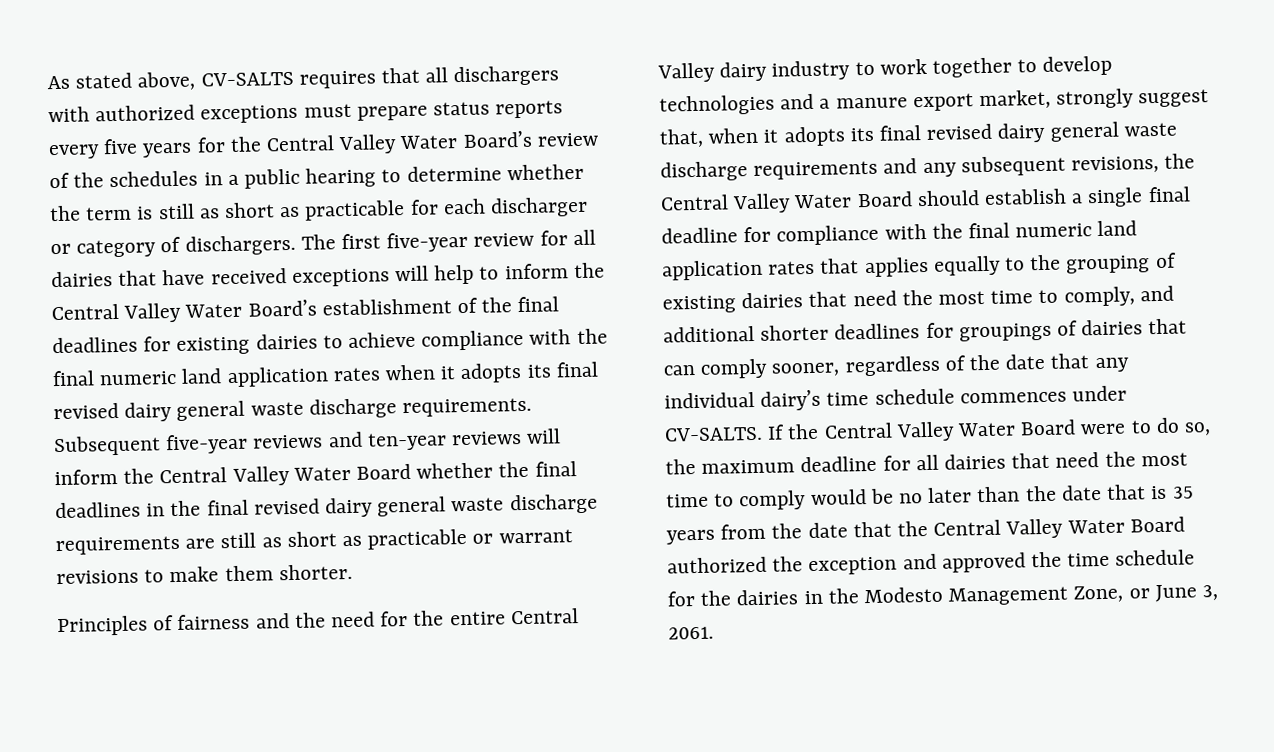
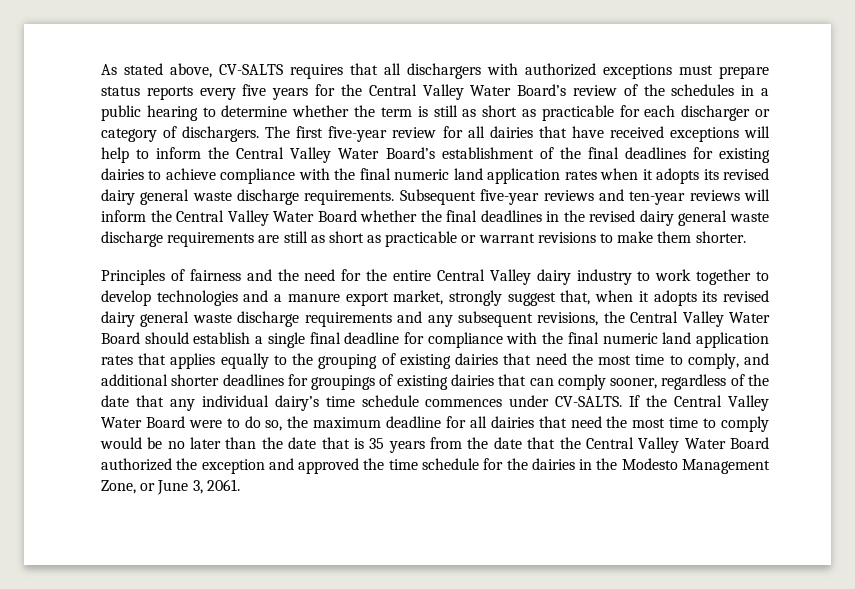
[555,361,599,378] final -> (719, 174) none
[206,499,249,516] final -> (585, 216) none
[879,125,922,141] final -> (718, 296) none
(1079, 328) none -> [396,375,448,390] existing

